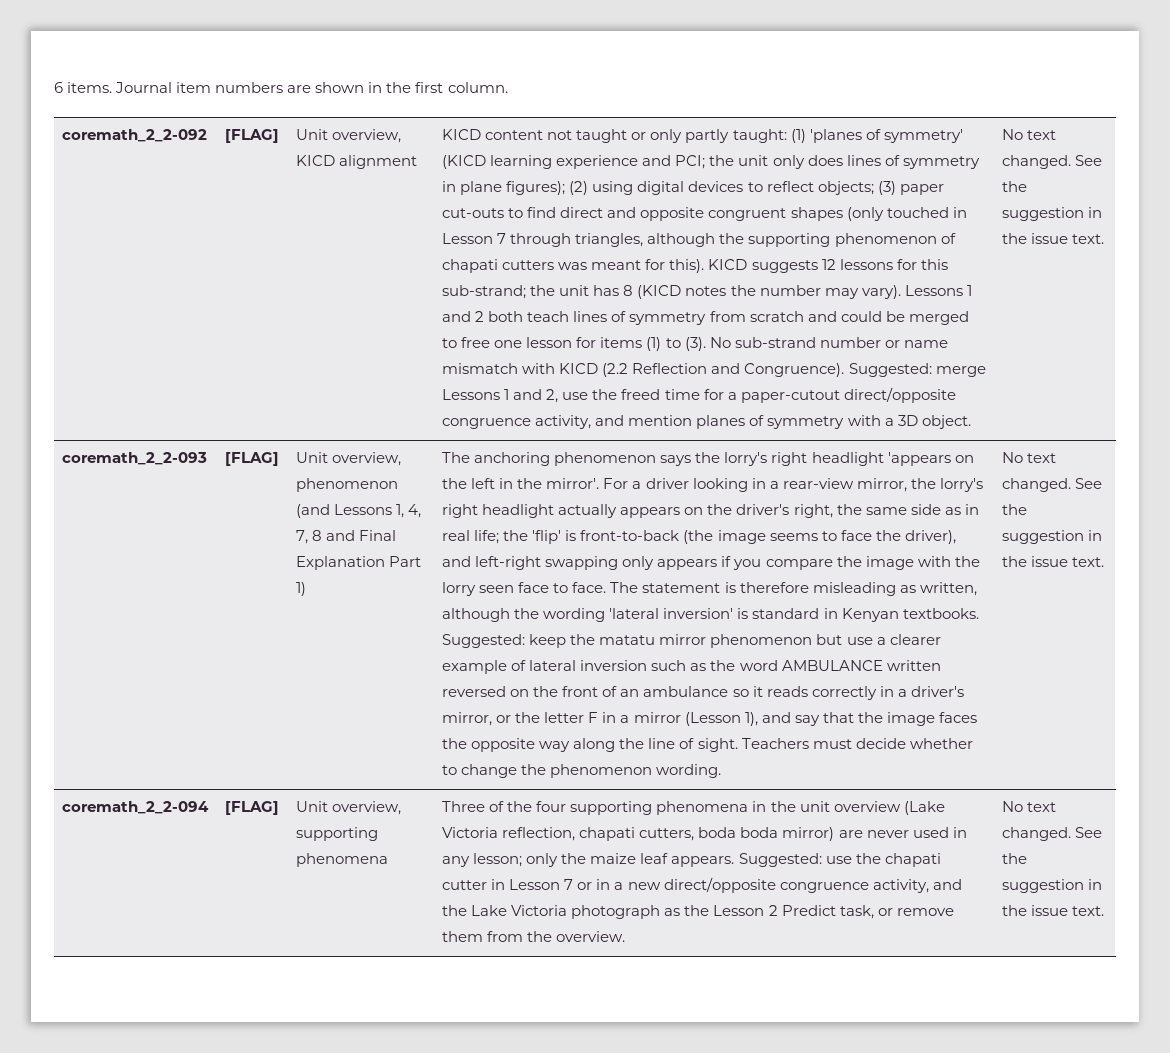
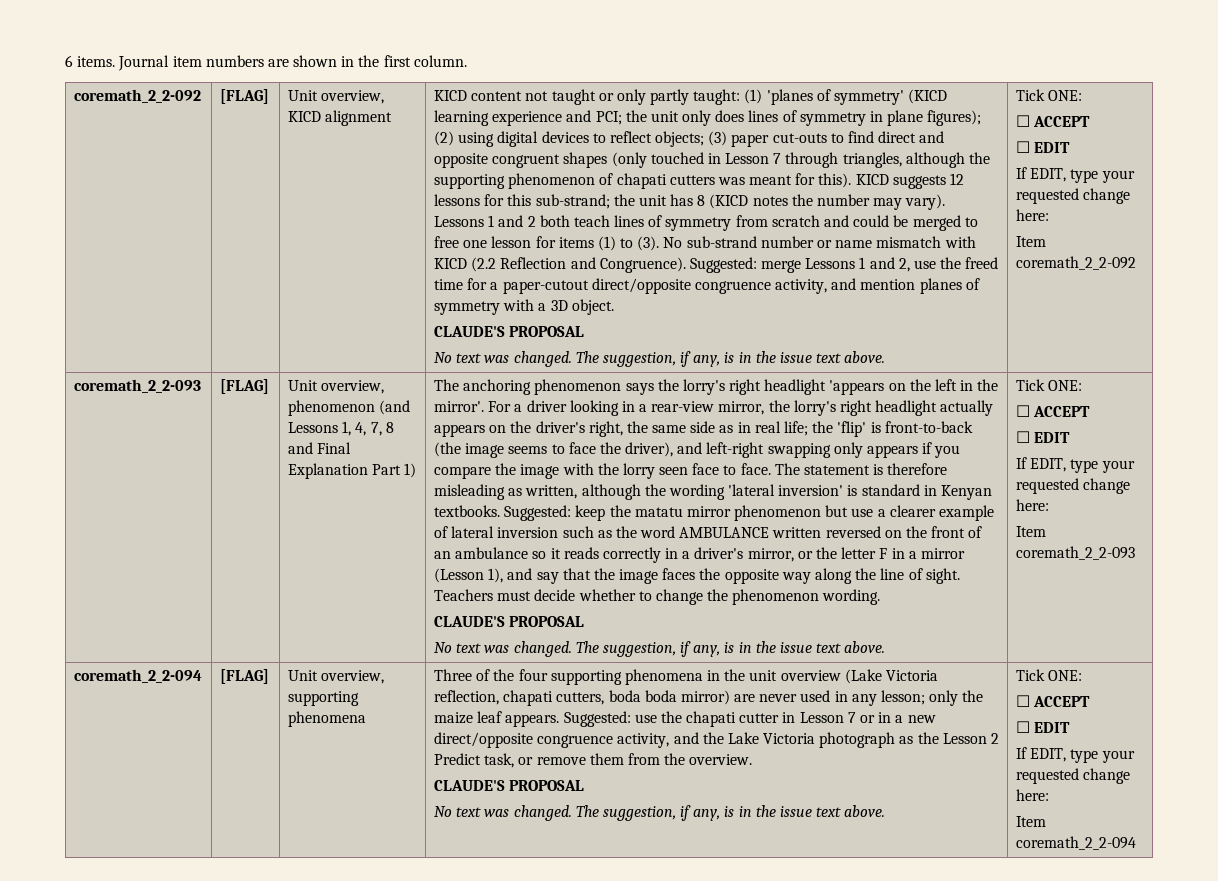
[1002,129,1057,140] [1002,155,1103,169] [1002,181,1028,192] [1002,207,1103,221] [1002,233,1105,244] | No text changed. See the suggestion in the issue text. -> [433,326,585,337] [433,351,886,367] [1015,89,1083,101] [1015,115,1091,127] [1015,141,1071,153] [1015,167,1135,183] [1015,188,1131,204] [1015,209,1049,221] [1015,236,1046,247] [1015,256,1136,270] // CLAUDE'S PROPOSAL // No text was changed. The suggestion, if any, is in the issue text above. | Tick ONE: // ☐ ACCEPT // ☐ EDIT // If EDIT, type your requested change here: // Item coremath_2_2-092
[1002,452,1057,463] [1002,478,1103,492] [1002,504,1028,515] [1002,530,1103,544] [1002,556,1105,567] | No text changed. See the suggestion in the issue text. -> [433,616,585,627] [433,641,886,657] [1015,379,1083,391] [1015,405,1091,417] [1015,431,1071,443] [1015,457,1135,473] [1015,478,1131,494] [1015,499,1049,511] [1015,526,1046,537] [1015,546,1135,560] // CLAUDE'S PROPOSAL // No text was changed. The suggestion, if any, is in the issue text above. | Tick ONE: // ☐ ACCEPT // ☐ EDIT // If EDIT, type your requested change here: // Item coremath_2_2-093
[1002,801,1057,812] [1002,827,1103,841] [1002,853,1028,864] [1002,879,1103,893] [1002,905,1105,916] | No text changed. See the suggestion in the issue text. -> [433,780,585,791] [433,805,886,821] [1015,669,1083,681] [1015,695,1091,707] [1015,721,1071,733] [1015,747,1135,763] [1015,768,1131,784] [1015,789,1049,801] [1015,816,1046,827] [1015,836,1136,850] // CLAUDE'S PROPOSAL // No text was changed. The suggestion, if any, is in the issue text above. | Tick ONE: // ☐ ACCEPT // ☐ EDIT // If EDIT, type your requested change here: // Item coremath_2_2-094

